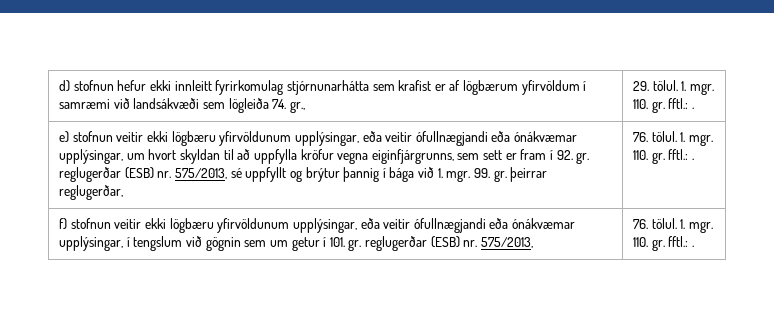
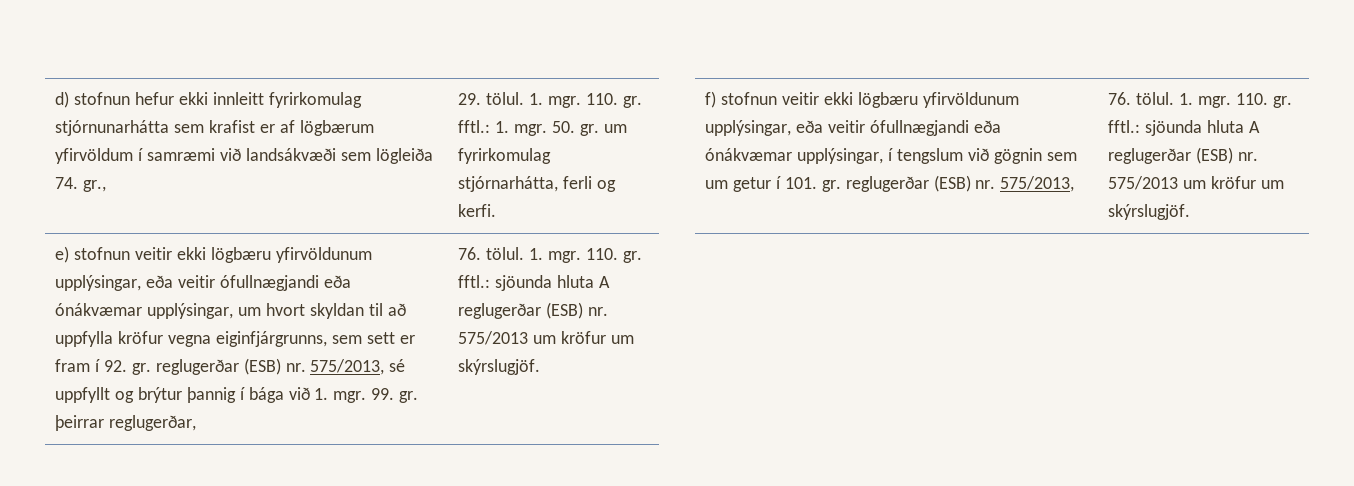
[691,107,694,109] . -> [495,121,627,136] [458,148,552,164] [458,176,617,192] [458,204,497,217] 1. mgr. 50. gr. um fyrirkomulag stjórnarhátta, ferli og kerfi.
[691,158,694,160] . -> [495,275,610,291] [458,302,609,319] [458,331,634,345] [458,359,541,375] sjöunda hluta A reglugerðar (ESB) nr. 575/2013 um kröfur um skýrslugjöf.
[691,245,694,247] . -> [1145,120,1260,136] [1108,147,1259,164] [1108,176,1284,190] [1108,204,1191,220] sjöunda hluta A reglugerðar (ESB) nr. 575/2013 um kröfur um skýrslugjöf.

